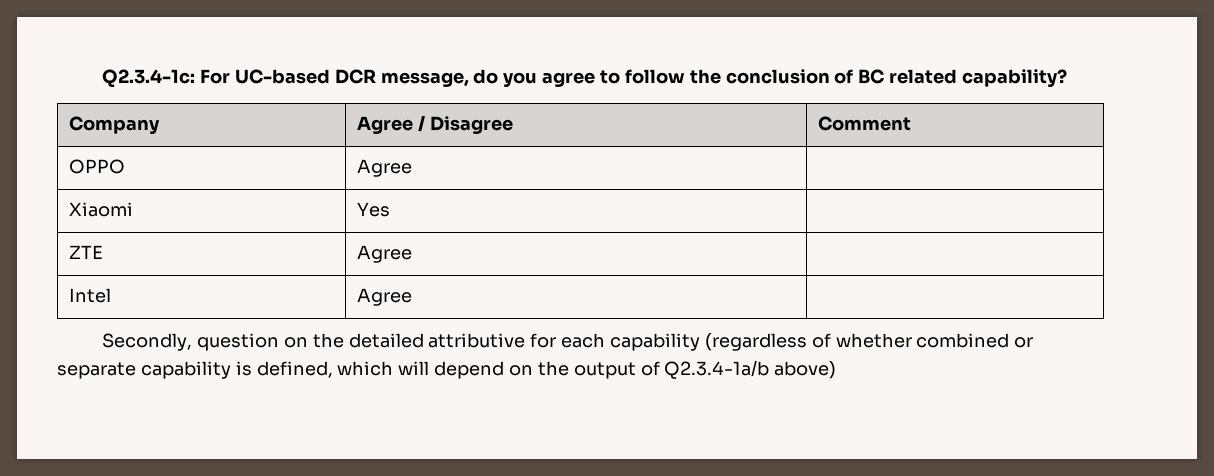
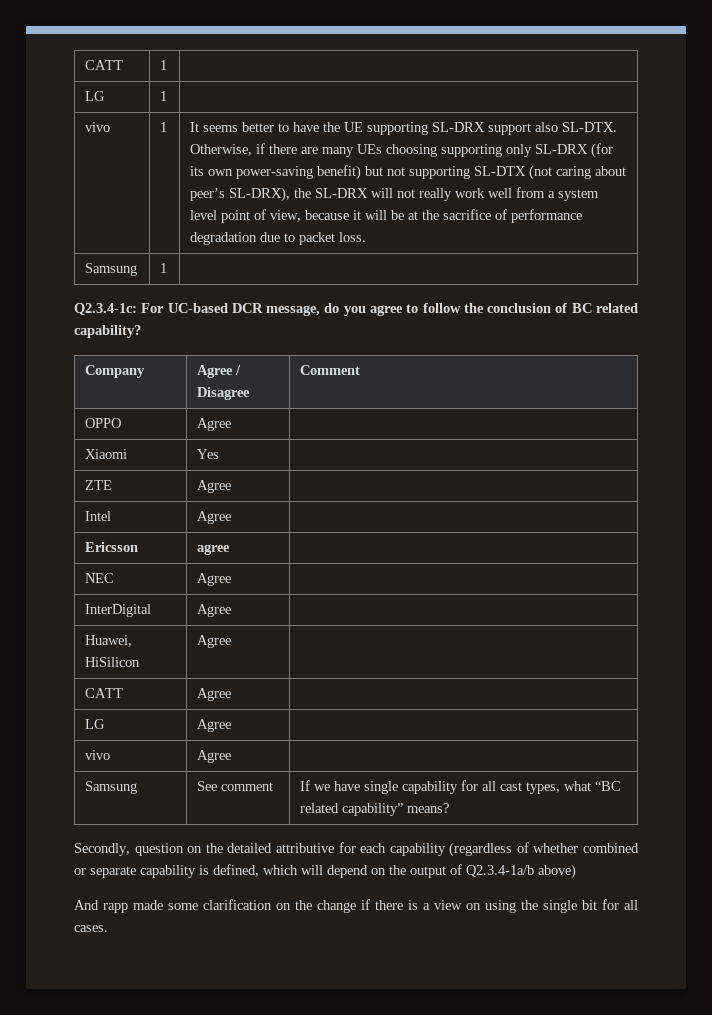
(102, 78) none -> [85,60,124,70] [160,60,168,70] [85,91,106,101] [160,91,168,101] [85,122,111,132] [160,122,168,132] [190,122,618,135] [190,143,614,158] [190,165,627,180] [190,187,600,202] [190,209,583,223] [190,232,367,245] [85,263,138,276] [160,263,168,273] CATT | 1 | // LG | 1 | // vivo | 1 | It seems better to have the UE supporting SL-DRX support also SL-DTX. Otherwise, if there are many UEs choosing supporting only SL-DRX (for its own power-saving benefit) but not supporting SL-DTX (not caring about peer’s SL-DRX), the SL-DRX will not really work well from a system level point of view, because it will be at the sacrifice of performance degradation due to packet loss. // Samsung | 1 | //
(413, 297) none -> [85,542,139,552] [197,544,231,555] [85,573,115,583] [197,573,232,586] [85,604,152,617] [197,604,232,617] [85,635,133,647] [85,657,141,667] [197,635,232,648] [85,688,124,698] [197,688,232,701] [85,719,106,729] [197,719,232,732] [85,750,111,760] [197,750,232,763] [85,781,138,794] [197,781,274,791] [300,780,622,794] [300,803,450,816] // Ericsson | agree | // NEC | Agree | // InterDigital | Agree | // Huawei, HiSilicon | Agree | // CATT | Agree | // LG | Agree | // vivo | Agree | // Samsung | See comment | If we have single capability for all cast types, what “BC related capability” means?
(837, 370) none -> [74,899,638,913] [74,925,108,932] // And rapp made some clarification on the change if there is a view on using the single bit for all cases.

